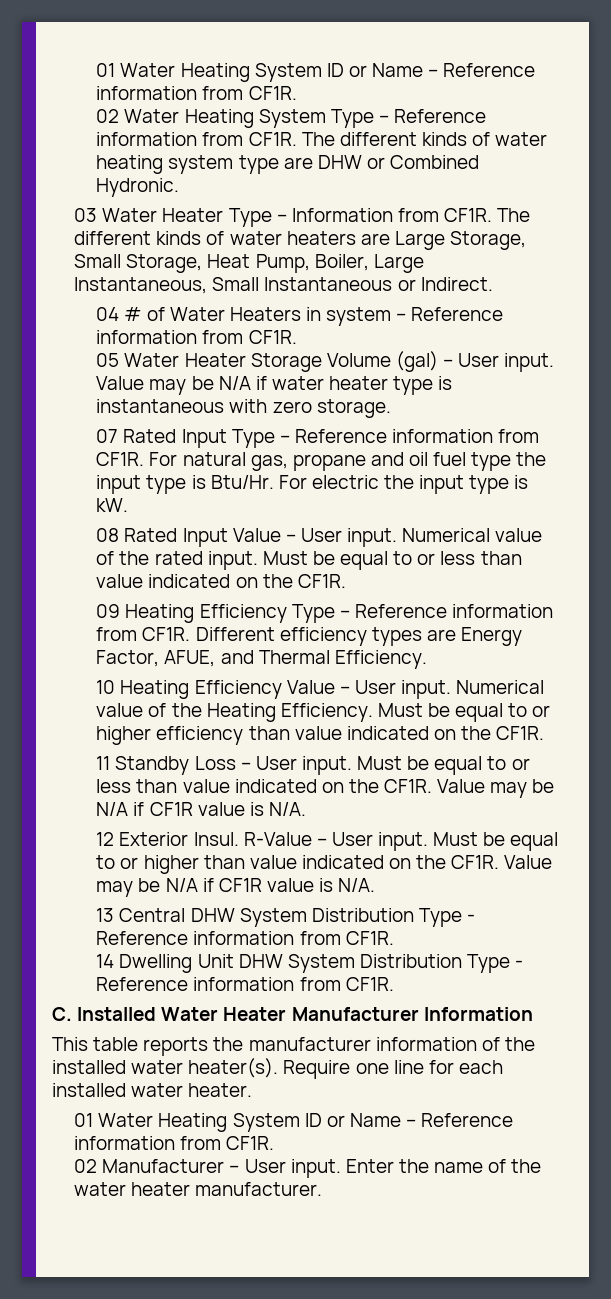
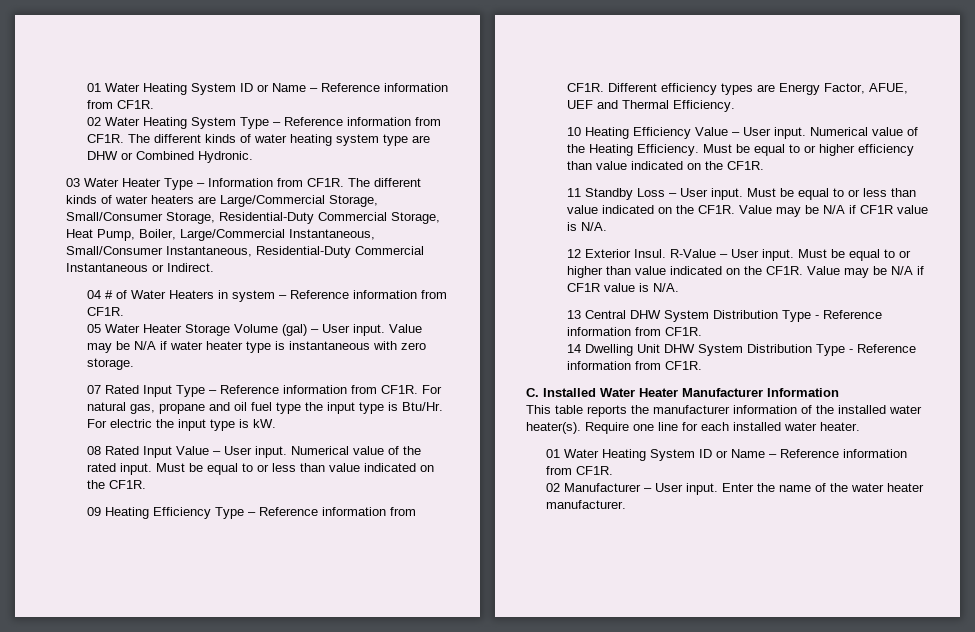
[394,231,527,250] [74,254,424,273] [74,277,260,294] Large Storage, Small Storage, Heat Pump, Boiler, Large Instantaneous, Small -> [220,195,379,207] [66,212,441,224] [66,229,376,241] [66,246,425,258] Large/Commercial Storage, Small/Consumer Storage, Residential-Duty Commercial Storage, Heat Pump, Boiler, Large/Commercial Instantaneous, Small/Consumer Instantaneous, Residential-Duty Commercial
(216, 658) none -> [566,100,593,109] UEF

